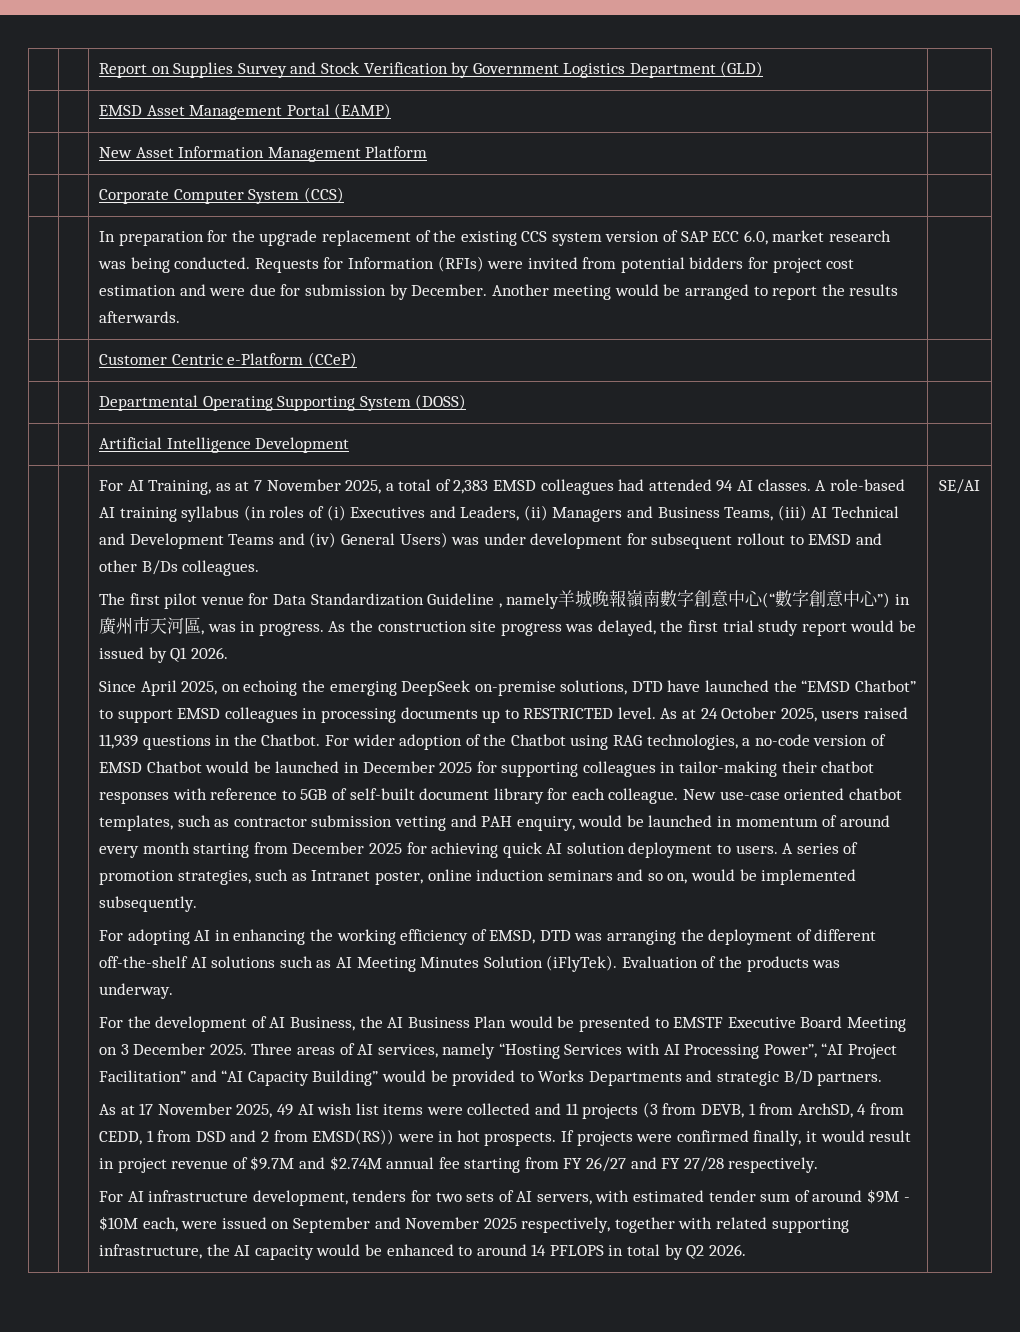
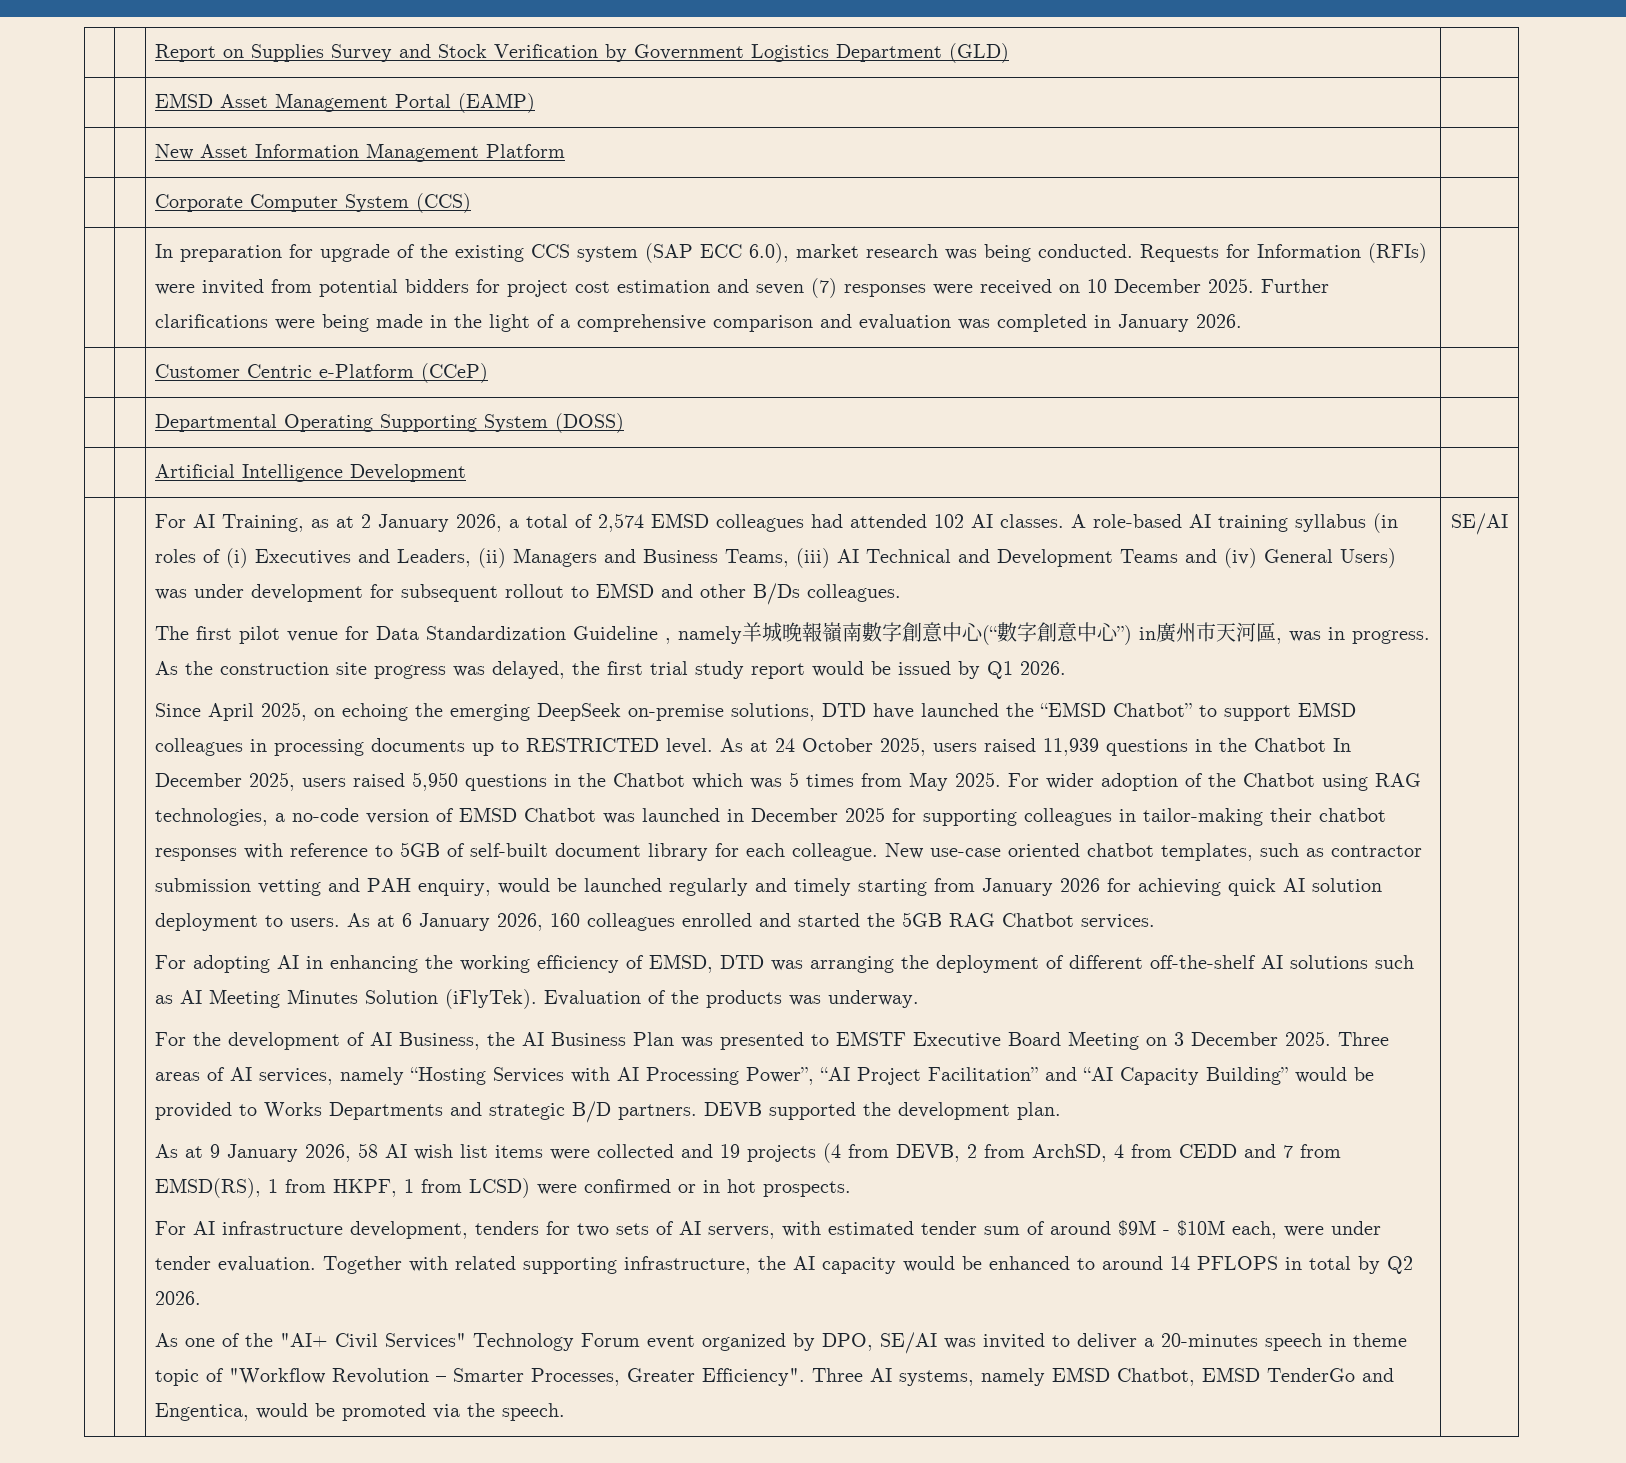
[231,230,411,246] the upgrade replacement -> [320,244,391,262] upgrade
[605,230,768,245] version of SAP ECC 6.0, -> [645,243,790,263] (SAP ECC 6.0),
[209,284,899,300] [98,311,180,323] were due for submission by December. Another meeting would be arranged to report the results afterwards. -> [756,278,1330,298] [155,314,1243,332] seven (7) responses were received on 10 December 2025. Further clarifications were being made in the light of a comprehensive comparison and evaluation was completed in January 2026.
[253,479,382,494] 7 November 2025, -> [361,514,503,532] 2 January 2026,
[453,480,489,494] 2,383 -> [598,513,645,532] 2,574
[716,480,734,492] 94 -> [934,514,965,528] 102
[261,734,321,746] Chatbot. -> [1254,738,1352,752] [155,772,1002,791] Chatbot In December 2025, users raised 5,950 questions in the Chatbot which was 5 times from May 2025.
[205,761,271,773] would be -> [603,813,636,824] was
[717,815,890,827] [98,842,402,858] in momentum of around every month starting from December 2025 -> [669,878,1101,896] regularly and timely starting from January 2026
[782,842,859,854] [98,869,857,885] [98,896,197,912] A series of promotion strategies, such as Intranet poster, online induction seminars and so on, would be implemented subsequently. -> [347,912,1156,931] As at 6 January 2026, 160 colleagues enrolled and started the 5GB RAG Chatbot services.
[508,1016,575,1028] would be -> [681,1037,714,1048] was
[98,1103,293,1118] // As at 17 November 2025, 49 -> [704,1102,1062,1120] [155,1143,379,1162] DEVB supported the development plan. // As at 9 January 2026, 58
[565,1102,658,1119] 11 projects (3 -> [720,1143,842,1163] 19 projects (4
[748,1103,756,1115] 1 -> [967,1144,978,1158] 2
[98,1129,912,1146] [98,1156,819,1173] CEDD, 1 from DSD and 2 from EMSD(RS)) were in hot prospects. If projects were confirmed finally, it would result in project revenue of $9.7M and $2.74M annual fee starting from FY 26/27 and FY 27/28 respectively. -> [1179,1144,1342,1158] [155,1178,852,1198] CEDD and 7 from EMSD(RS), 1 from HKPF, 1 from LCSD) were confirmed or in hot prospects.
[221,1217,675,1233] issued on September and November 2025 respectively, together -> [1331,1221,1382,1235] [155,1256,403,1274] under tender evaluation. Together
(746, 1250) none -> [155,1332,1408,1354] [155,1367,1395,1386] [155,1403,566,1421] // As one of the "AI+ Civil Services" Technology Forum event organized by DPO, SE/AI was invited to deliver a 20-minutes speech in theme topic of "Workflow Revolution – Smarter Processes, Greater Efficiency". Three AI systems, namely EMSD Chatbot, EMSD TenderGo and Engentica, would be promoted via the speech.

